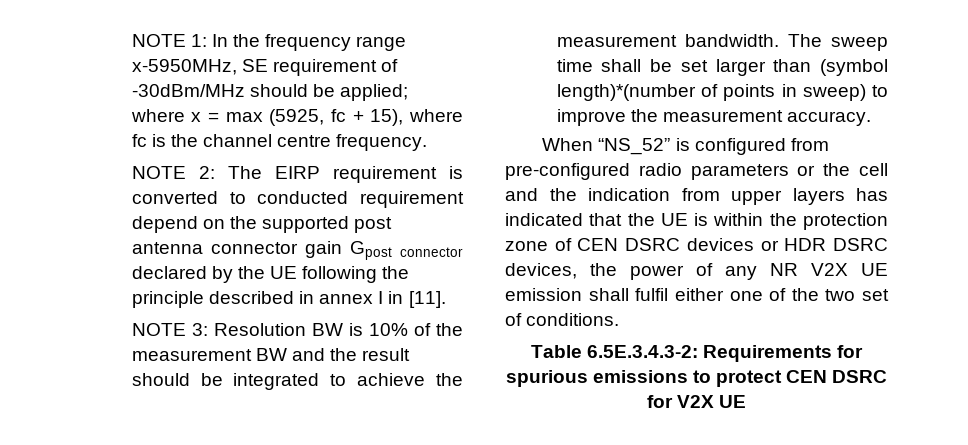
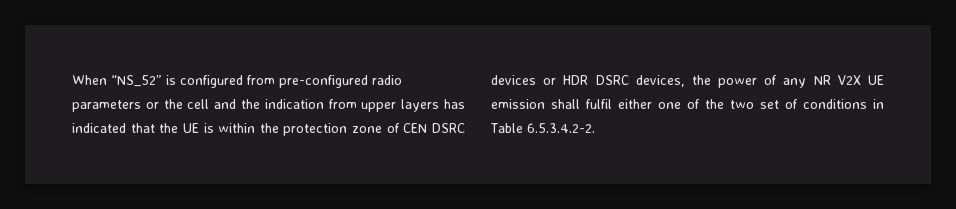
[131,34,407,51] [131,59,399,76] [131,84,409,101] [130,109,463,126] [131,134,428,151] [131,166,464,183] [131,191,464,208] [131,216,393,233] [131,241,464,260] [131,266,410,283] [131,291,446,308] [131,323,463,336] [131,348,411,361] [131,373,463,390] [556,34,888,51] [556,59,888,76] [556,84,888,101] [556,109,872,126] NOTE 1: In the frequency range x-5950MHz, SE requirement of -30dBm/MHz should be applied; where x = max (5925, fc + 15), where fc is the channel centre frequency. // NOTE 2: The EIRP requirement is converted to conducted requirement depend on the supported post antenna connector gain Gpost connector declared by the UE following the principle described in annex I in [11]. // NOTE 3: Resolution BW is 10% of the measurement BW and the result should be integrated to achieve the measurement bandwidth. The sweep time shall be set larger than (symbol length)*(number of points in sweep) to improve the measurement accuracy. // -> (72, 80) none
[526,313,620,326] [530,345,864,362] [505,370,888,387] [646,395,747,408] conditions. // Table 6.5E.3.4.3-2: Requirements for spurious emissions to protect CEN DSRC for V2X UE -> [803,99,884,109] [490,123,595,133] conditions in Table 6.5.3.4.2-2.

